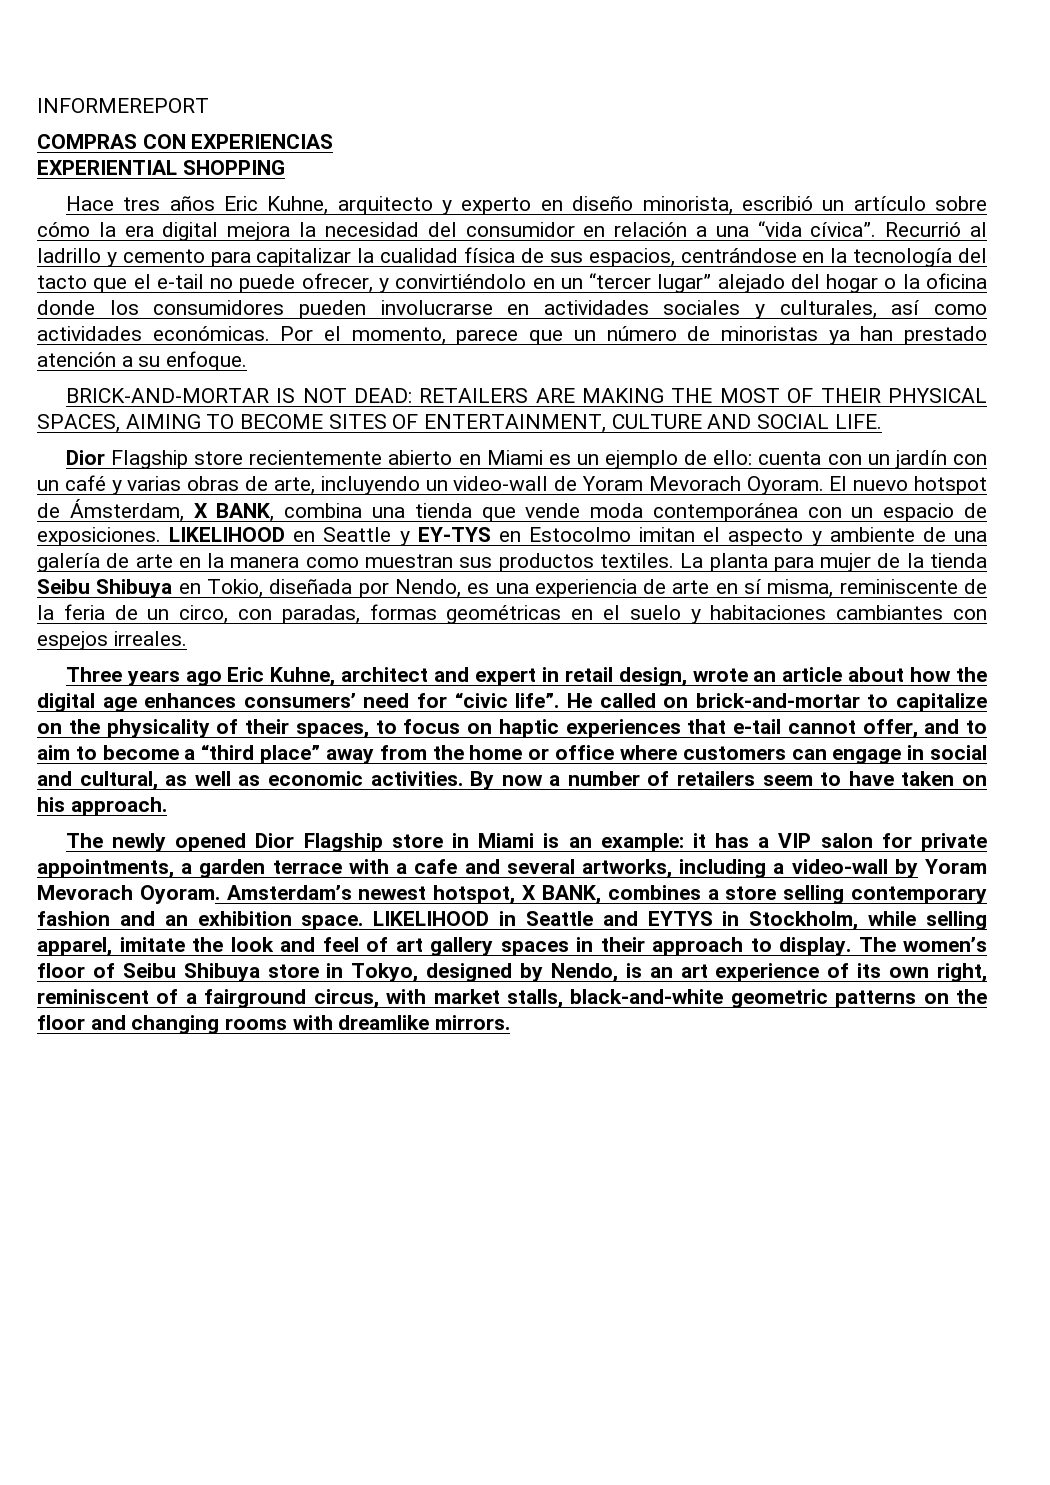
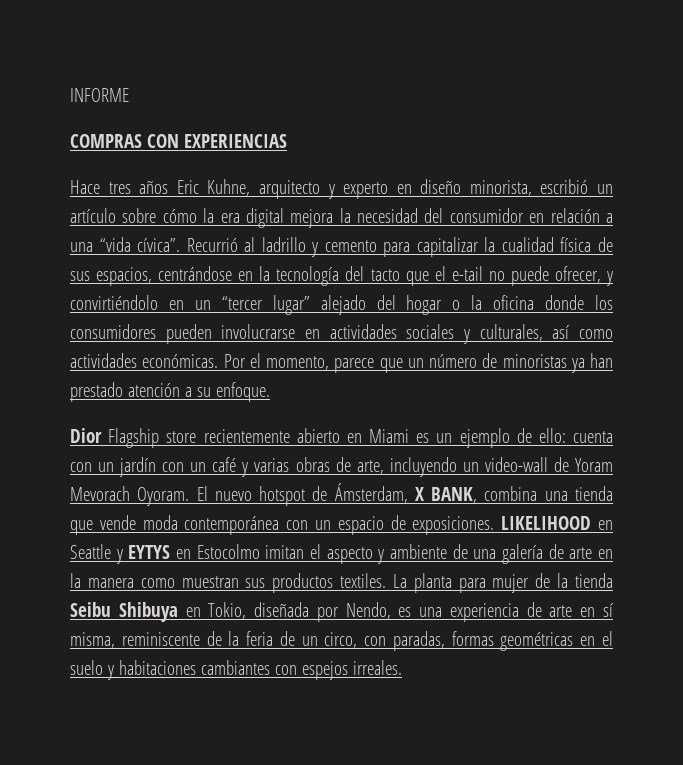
[37,98,209,113] INFORMEREPORT -> [70,88,129,102] INFORME
[37,160,285,175] // EXPERIENTIAL SHOPPING -> (287, 141) none
[65,388,987,403] [37,414,882,433] // BRICK-AND-MORTAR IS NOT DEAD: RETAILERS ARE MAKING THE MOST OF THEIR PHYSICAL SPACES, AIMING TO BECOME SITES OF ENTERTAINMENT, CULTURE AND SOCIAL LIFE. -> (270, 392) none
[417,527,491,542] EY-TYS -> [128,545,171,559] EYTYS
[65,667,987,687] [37,692,987,712] [37,719,987,739] [37,744,988,764] [37,771,988,791] [37,797,167,816] [65,833,988,852] [37,859,987,879] [37,885,988,905] [37,911,987,931] [37,937,987,957] [37,963,987,983] [37,989,987,1009] [37,1015,511,1034] // Three years ago Eric Kuhne, architect and expert in retail design, wrote an article about how the digital age enhances consumers’ need for “civic life”. He called on brick-and-mortar to capitalize on the physicality of their spaces, to focus on haptic experiences that e-tail cannot offer, and to aim to become a “third place” away from the home or office where customers can engage in social and cultural, as well as economic activities. By now a number of retailers seem to have taken on his approach. // The newly opened Dior Flagship store in Miami is an example: it has a VIP salon for private appointments, a garden terrace with a cafe and several artworks, including a video-wall by Yoram Mevorach Oyoram. Amsterdam’s newest hotspot, X BANK, combines a store selling contemporary fashion and an exhibition space. LIKELIHOOD in Seattle and EYTYS in Stockholm, while selling apparel, imitate the look and feel of art gallery spaces in their approach to display. The women’s floor of Seibu Shibuya store in Tokyo, designed by Nendo, is an art experience of its own right, reminiscent of a fairground circus, with market stalls, black-and-white geometric patterns on the floor and changing rooms with dreamlike mirrors. -> (402, 667) none

